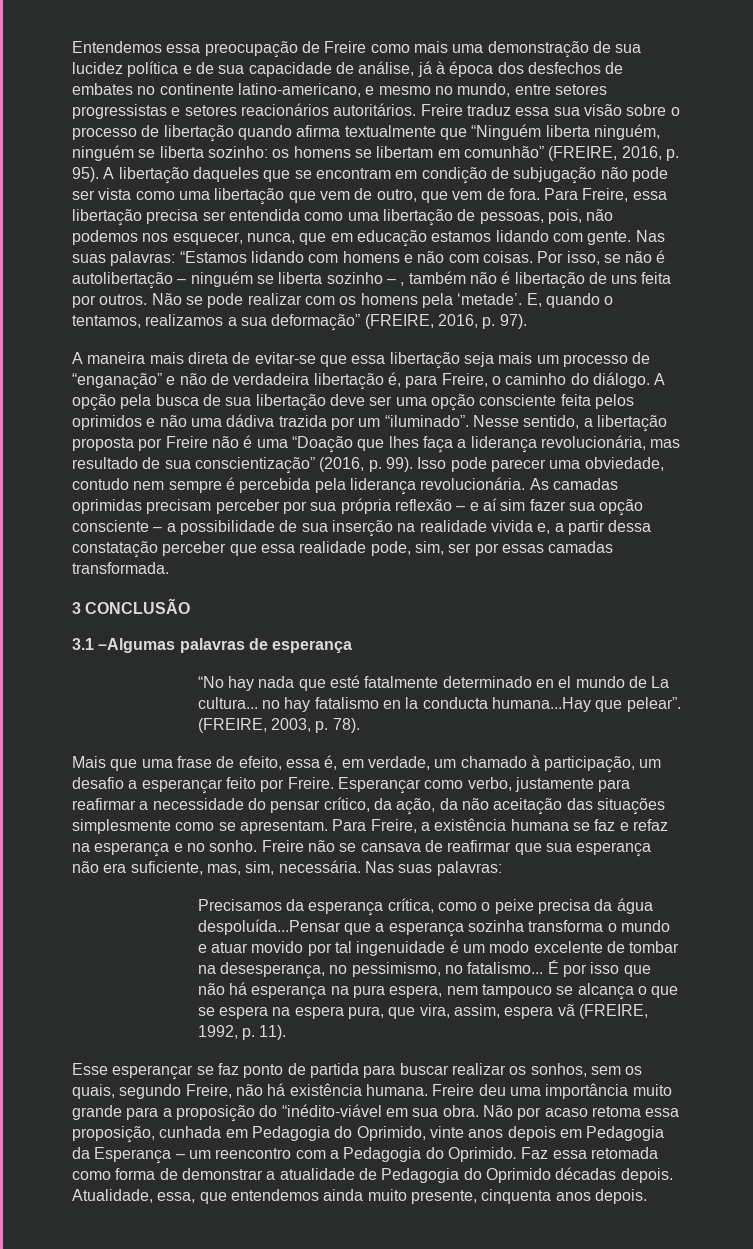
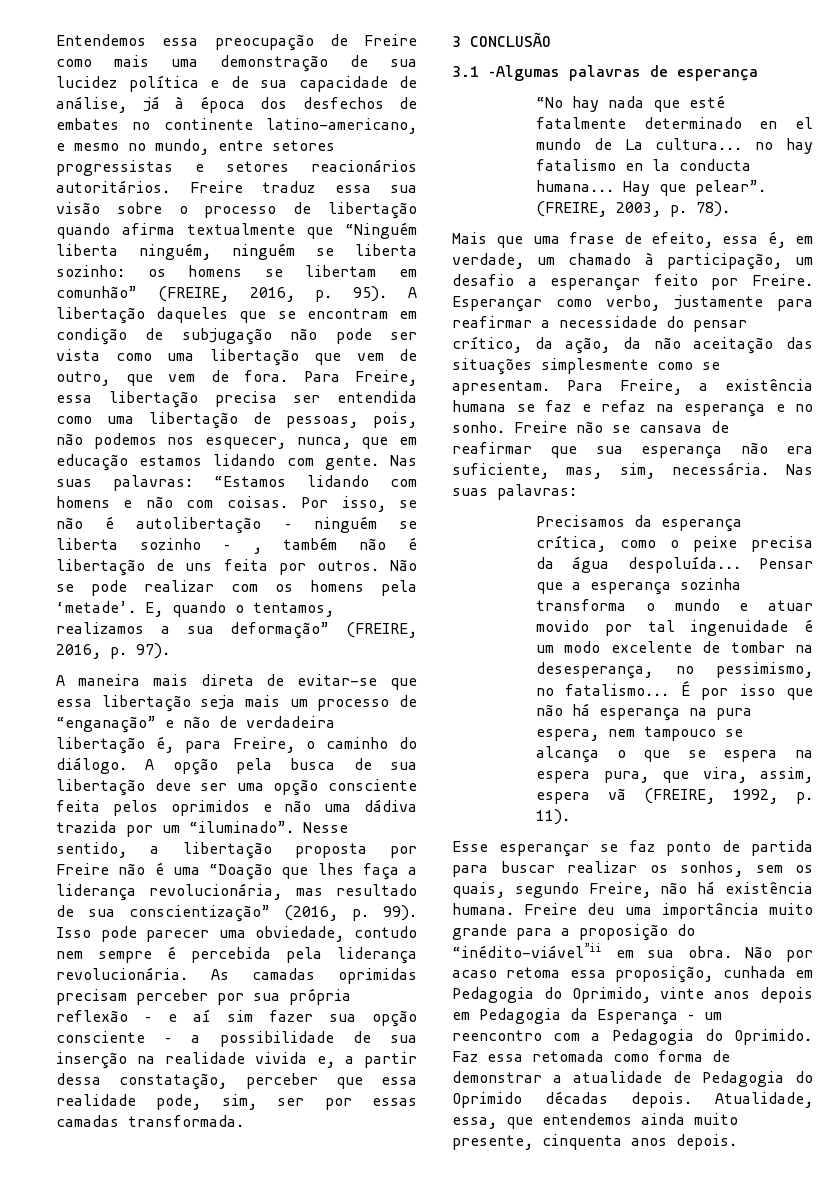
[72,541,158,558] constatação -> [119,1073,228,1090] constatação,
[491,697,591,712] humana...Hay -> [536,180,651,196] humana... Hay
[197,919,341,935] despoluída...Pensar -> [627,556,813,573] despoluída... Pensar
[281,1104,382,1117] “inédito-viável -> [452,943,602,958] “inédito-viável”ii

